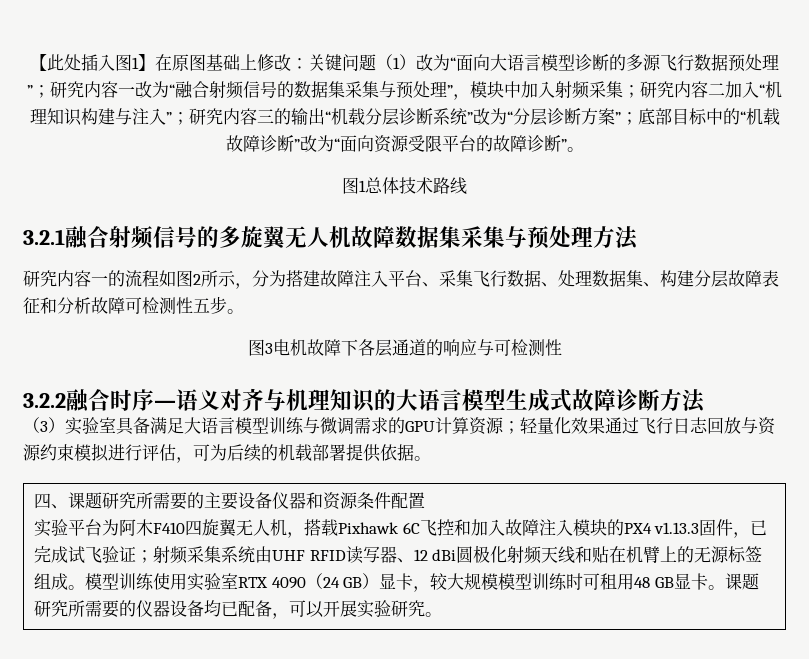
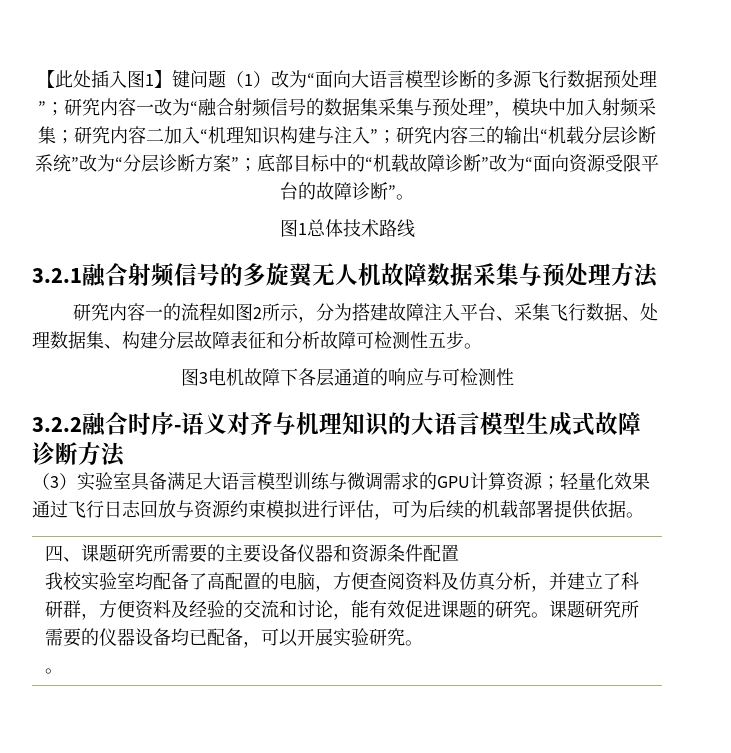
[155,54,325,71] 在原图基础上修改：关 -> (172, 79) none
[439,226,461,248] 集 -> (473, 274) none
[154,400,176,408] — -> [174,425,181,432] -
[34,519,768,538] [34,545,763,564] [34,573,708,592] 实验平台为阿木F410四旋翼无人机，搭载Pixhawk 6C飞控和加入故障注入模块的PX4 v1.13.3固件，已完成试飞验证；射频采集系统由UHF RFID读写器、12 dBi圆极化射频天线和贴在机臂上的无源标签组成。模型训练使用实验室RTX 4090（24 GB）显卡，较大规模模型训练时可租用48 GB显卡 -> [45,572,640,592] [45,600,532,620] 我校实验室均配备了高配置的电脑，方便查阅资料及仿真分析，并建立了科研群，方便资料及经验的交流和讨论，能有效促进课题的硏究
(443, 614) none -> [45,668,64,674] // 。

